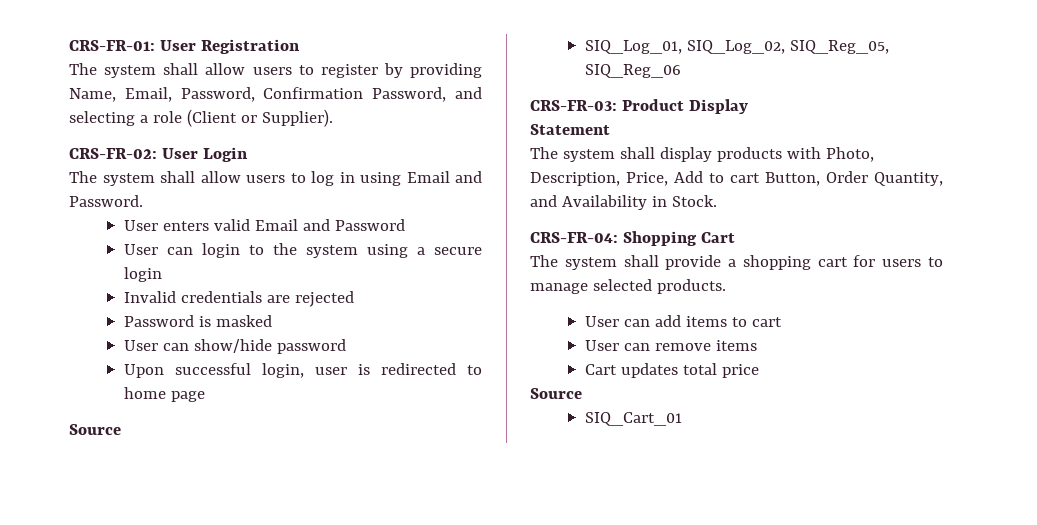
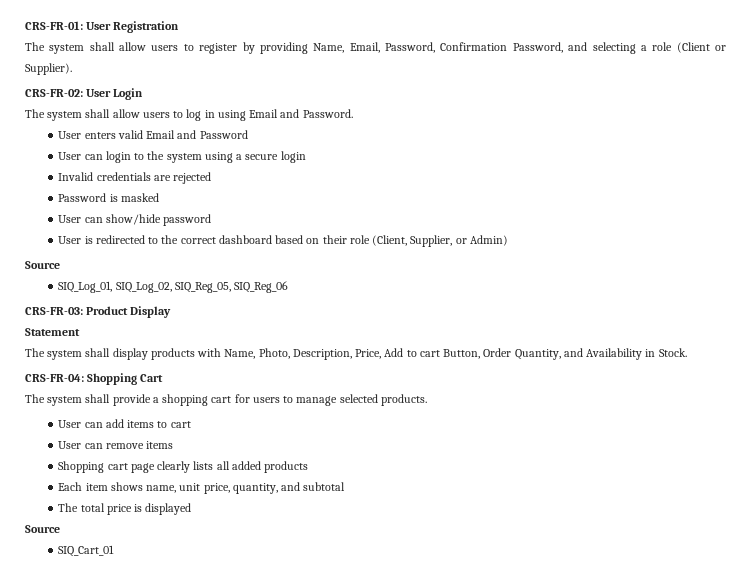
[123,363,482,378] [123,387,205,402] Upon successful login, user is redirected to home page -> [58,235,508,247] User is redirected to the correct dashboard based on their role (Client, Supplier, or Admin)
(821, 153) none -> [224,349,256,359] Name,
[584,363,678,378] Cart updates -> [58,461,309,473] [58,482,346,494] [58,503,79,512] Shopping cart page clearly lists all added products // Each item shows name, unit price, quantity, and subtotal // The
(759, 371) none -> [134,503,192,515] is displayed

